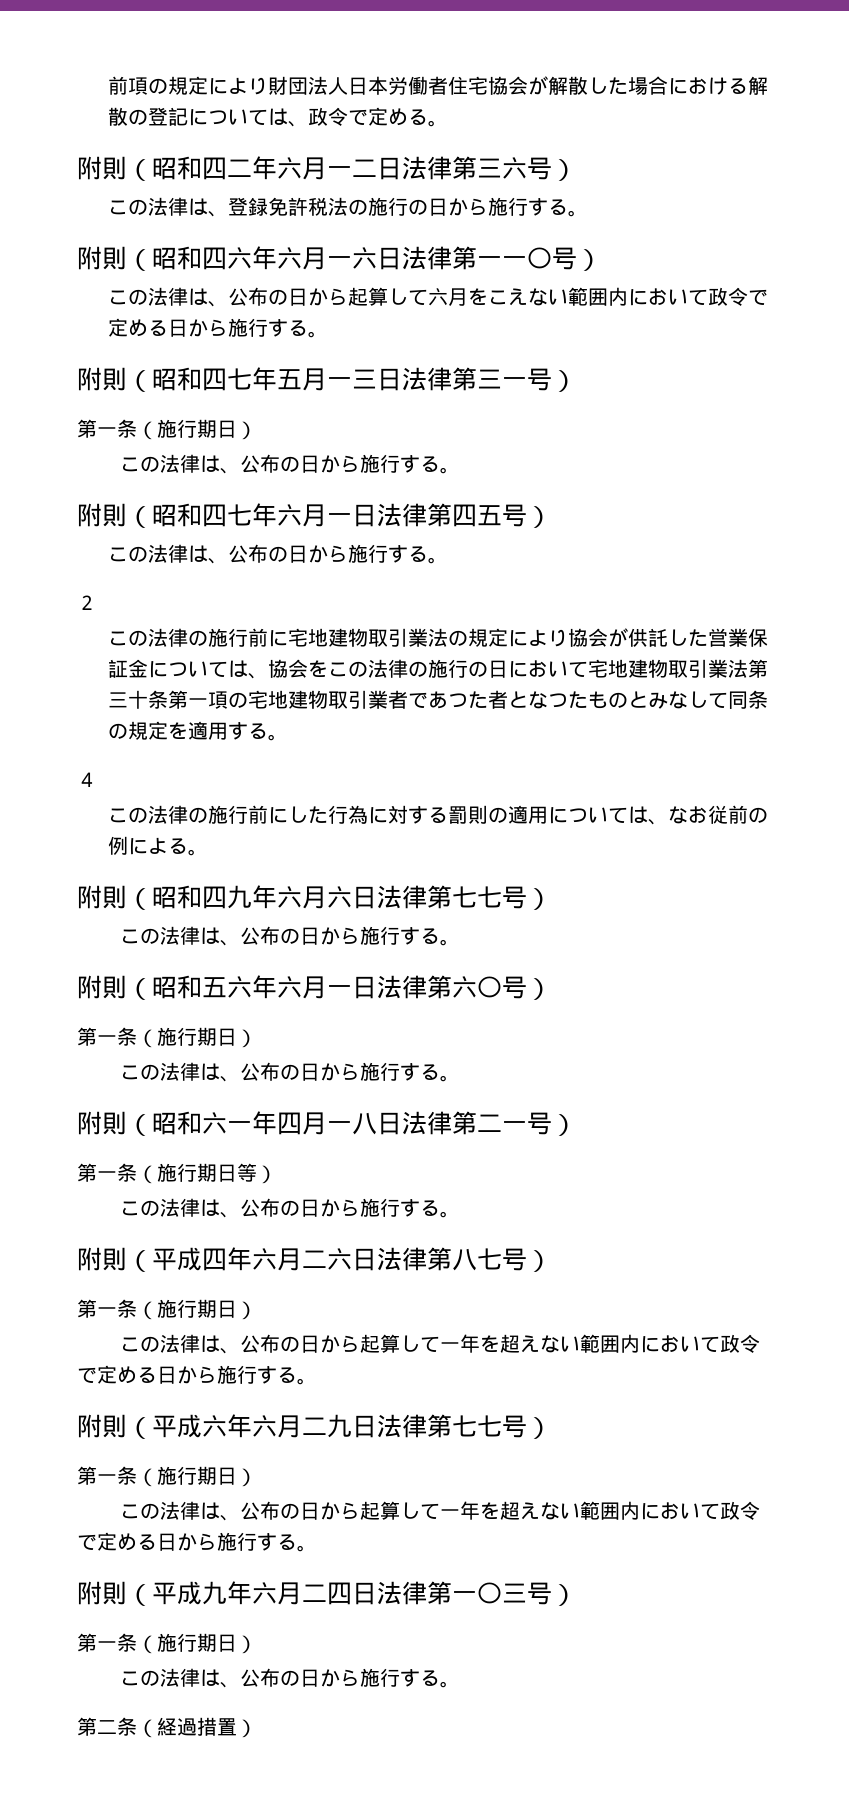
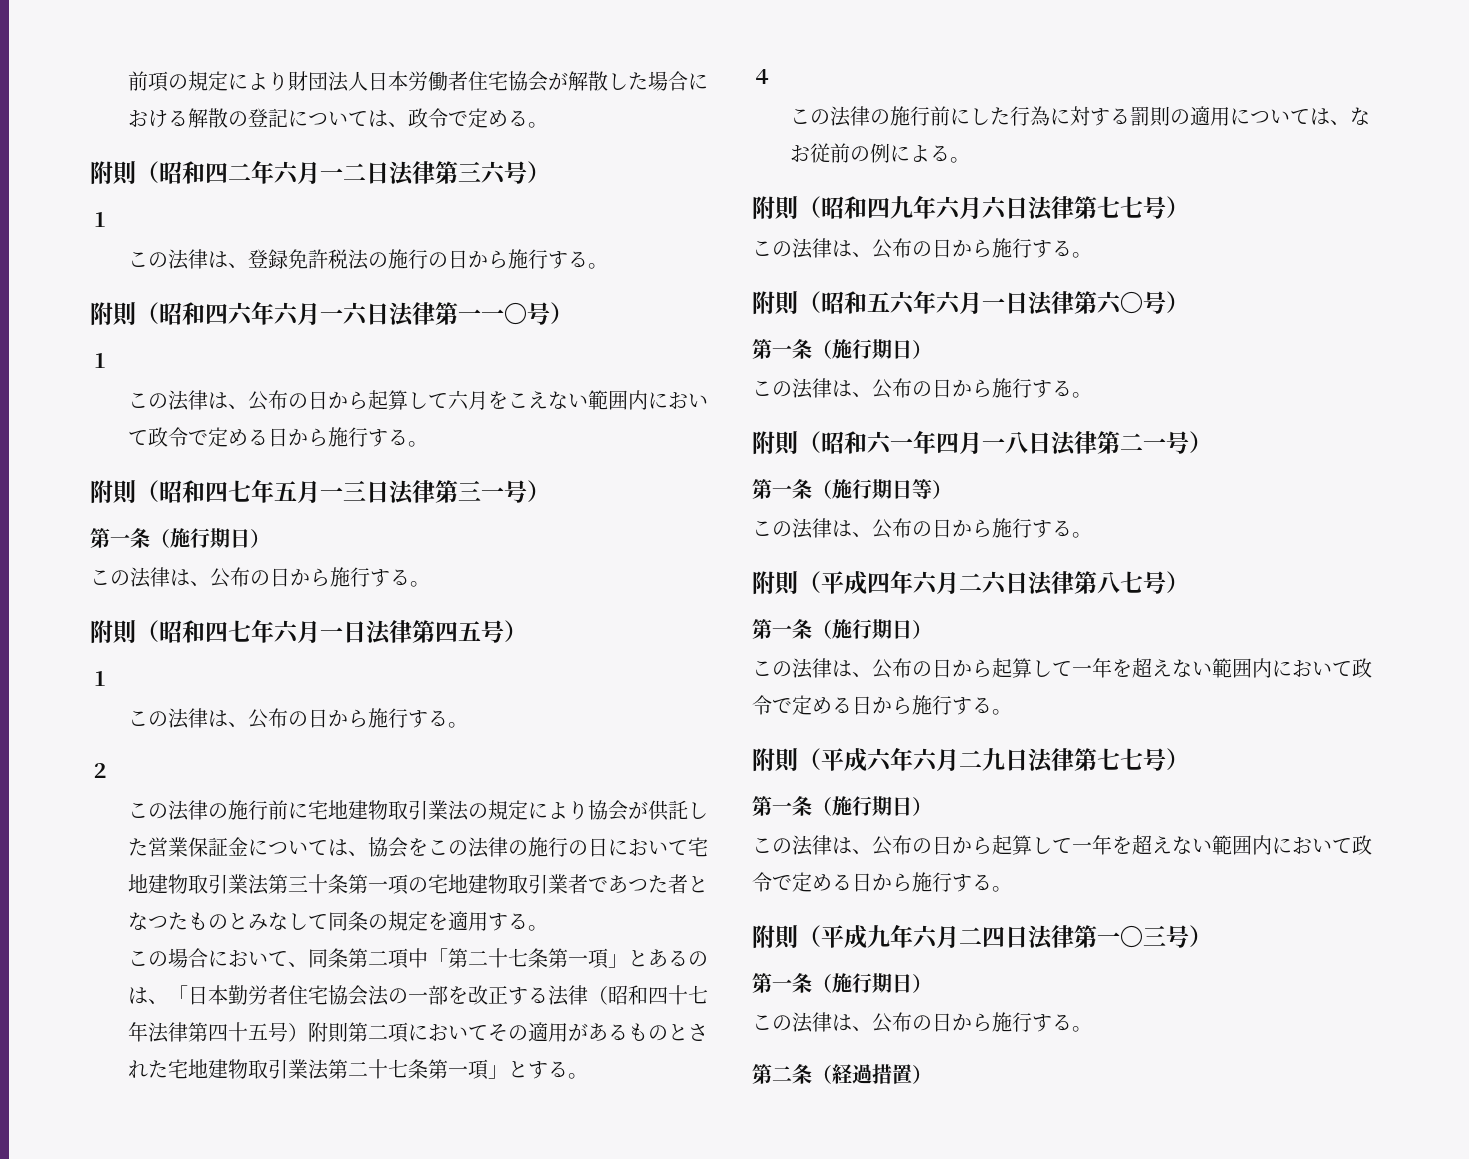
(577, 170) none -> [90,212,110,227] // １
(602, 260) none -> [90,353,110,368] // １
(552, 517) none -> [90,671,110,686] // １
(288, 737) none -> [127,948,708,969] [127,985,708,1006] [127,1022,708,1043] [127,1059,588,1080] // この場合において、同条第二項中「第二十七条第一項」とあるのは、「日本勤労者住宅協会法の一部を改正する法律（昭和四十七年法律第四十五号）附則第二項においてその適用があるものとされた宅地建物取引業法第二十七条第一項」とする。

